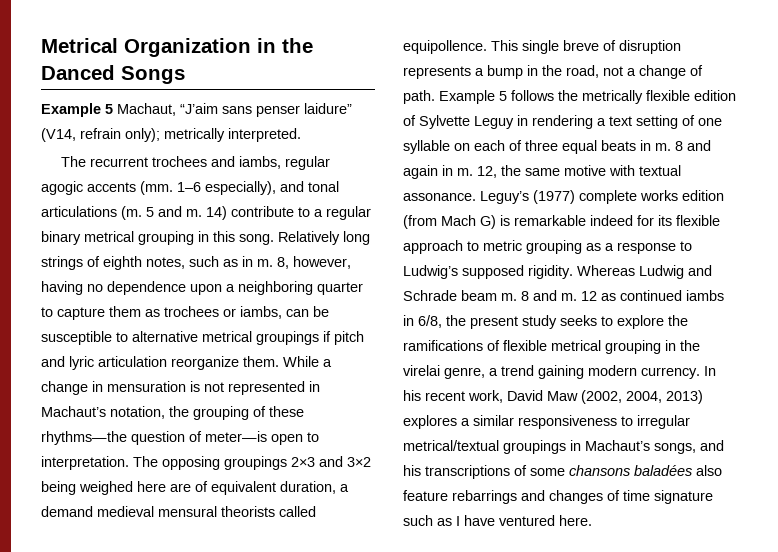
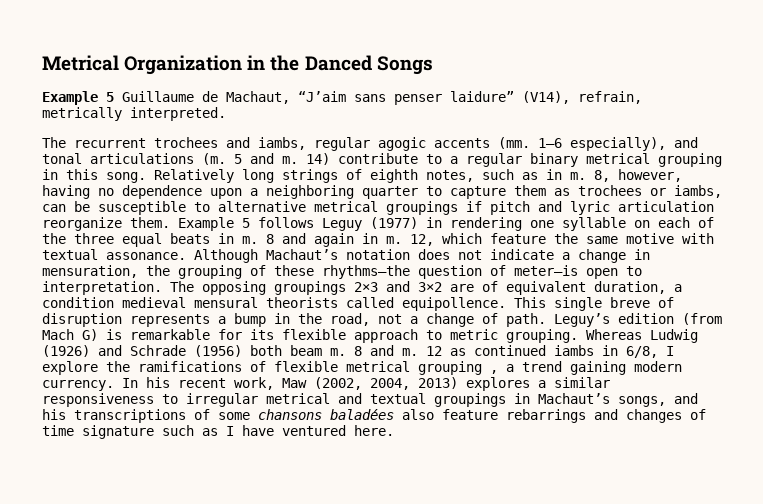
(113, 109) none -> [122,91,218,102] Guillaume de
[41,128,160,142] (V14, refrain only); -> [522,91,642,104] (V14), refrain,
[283,356,332,367] [41,381,320,395] [41,406,165,419] While a change in mensuration is not represented in Machaut’s notation, -> [178,217,714,231] [42,233,714,247] [42,249,650,263] [42,265,138,278] Example 5 follows Leguy (1977) in rendering one syllable on each of the three equal beats in m. 8 and again in m. 12, which feature the same motive with textual assonance. Although Machaut’s notation does not indicate a change in mensuration,
[41,481,166,495] being weighed here -> (442, 287) none
[41,506,93,517] demand -> [42,297,114,308] condition
[439,90,736,104] [403,115,722,129] [403,140,711,154] [403,165,681,179] [403,190,678,204] Example 5 follows the metrically flexible edition of Sylvette Leguy in rendering a text setting of one syllable on each of three equal beats in m. 8 and again in m. 12, the same motive with textual assonance. Leguy’s (1977) complete works -> [554,313,610,327] Leguy’s
[590,215,633,226] indeed -> (210, 334) none
[526,240,692,254] [403,265,573,279] grouping as a response to Ludwig’s supposed rigidity. -> [506,329,578,343] grouping.
(684, 272) none -> [42,345,90,357] (1926)
(457, 295) none -> [194,345,282,357] (1956) both
[446,315,613,329] the present study seeks to -> [666,346,674,356] I
[665,340,700,351] [403,365,485,379] in the virelai genre, -> [490,370,498,374] ,
[507,390,543,401] David -> (274, 383) none
[403,440,499,451] metrical/textual -> [266,393,426,404] metrical and textual

